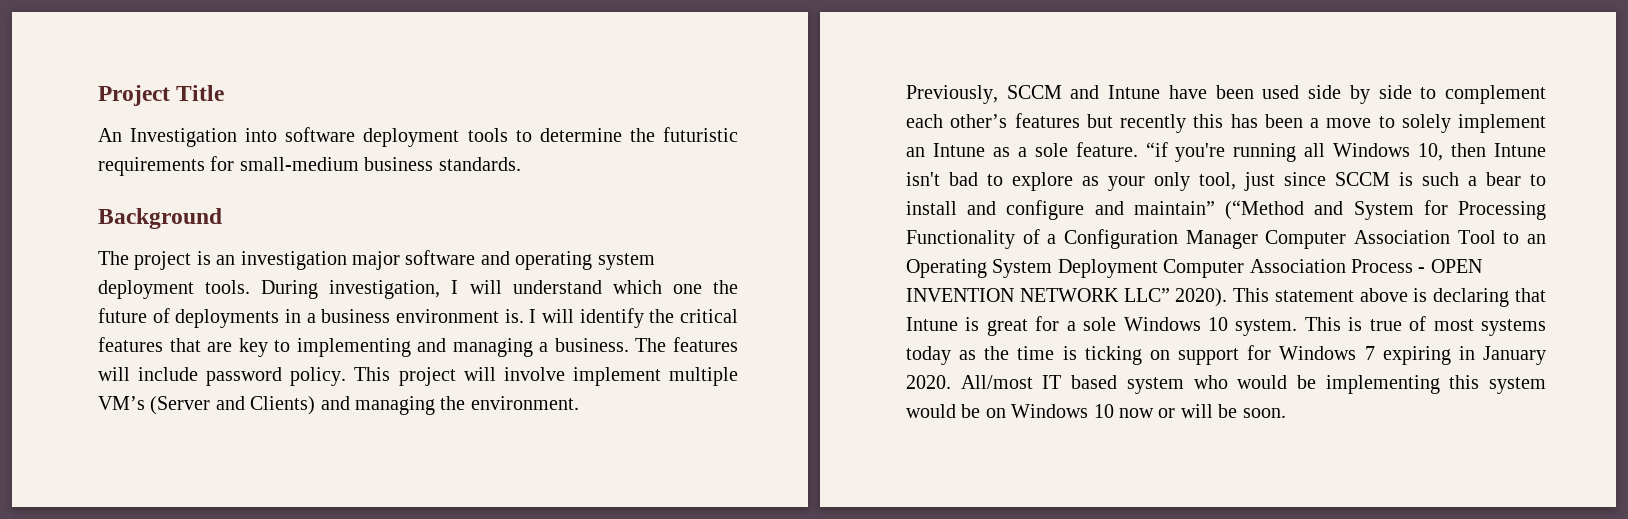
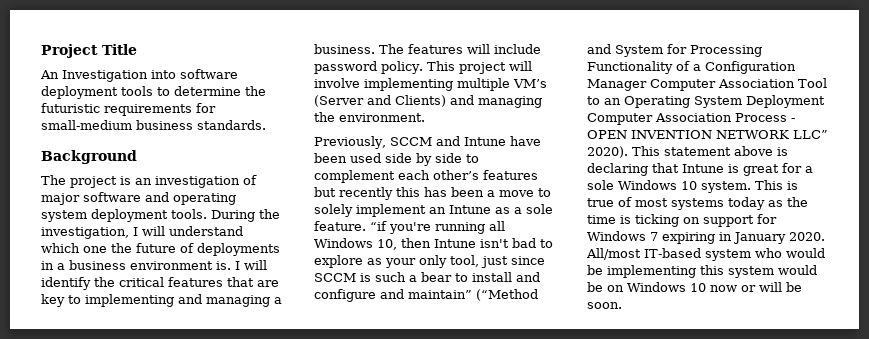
(347, 260) none -> [243,175,257,185] of
(319, 289) none -> [259,209,280,219] the
[572,367,661,386] implement -> [364,78,453,91] implementing
[1042,375,1118,389] IT based -> [644,248,701,258] IT-based

